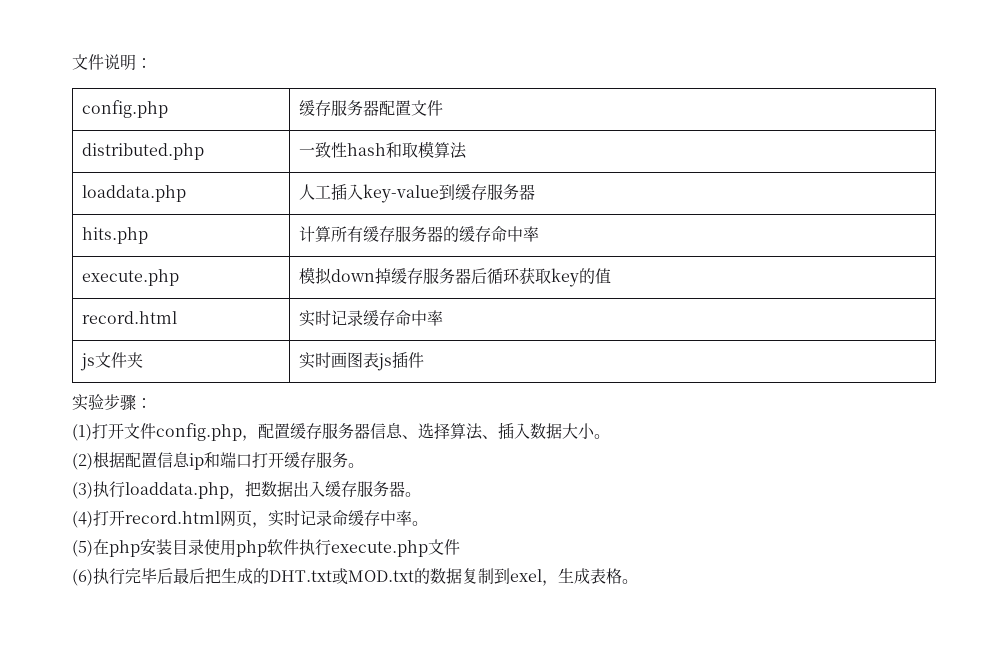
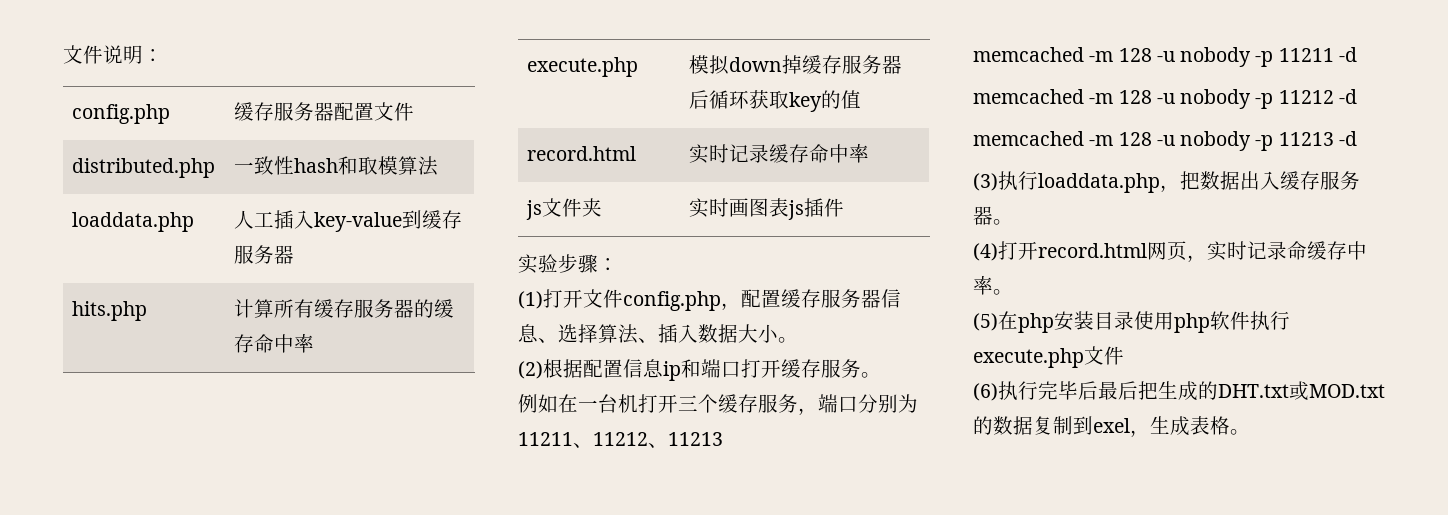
(364, 465) none -> [518,394,918,415] [518,432,723,448] [973,47,1357,67] [973,89,1357,109] [973,131,1357,151] // 例如在一台机打开三个缓存服务，端口分别为11211、11212、11213 // memcached -m 128 -u nobody -p 11211 -d // memcached -m 128 -u nobody -p 11212 -d // memcached -m 128 -u nobody -p 11213 -d

